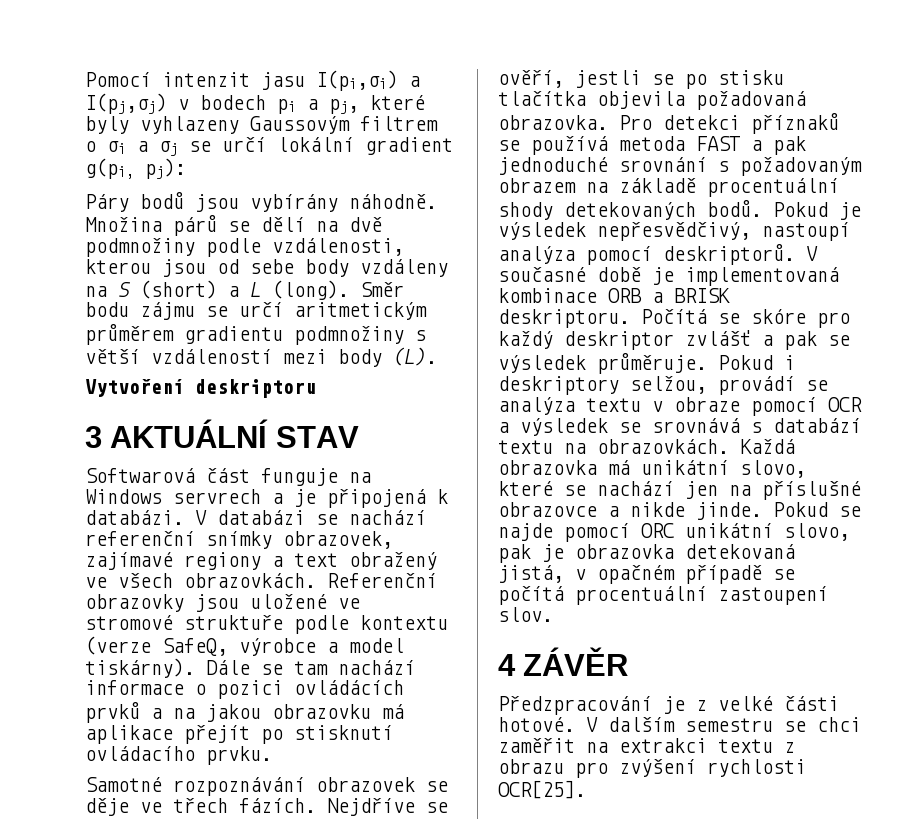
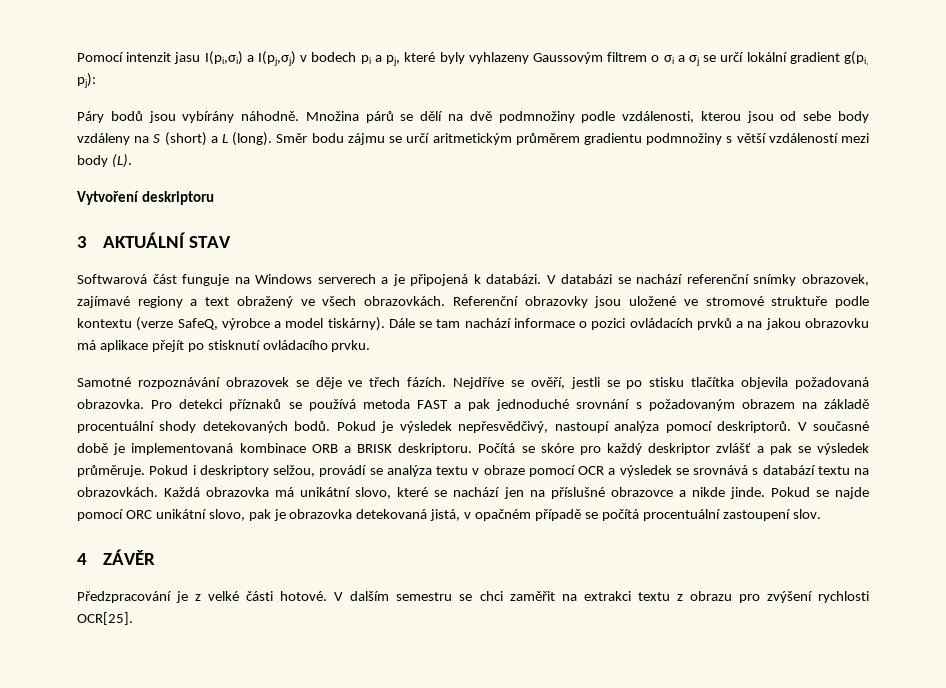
[173,489,261,504] servrech -> [317,274,376,284] serverech
[294,680,404,695] ovládácích -> [629,318,693,328] ovládacích

